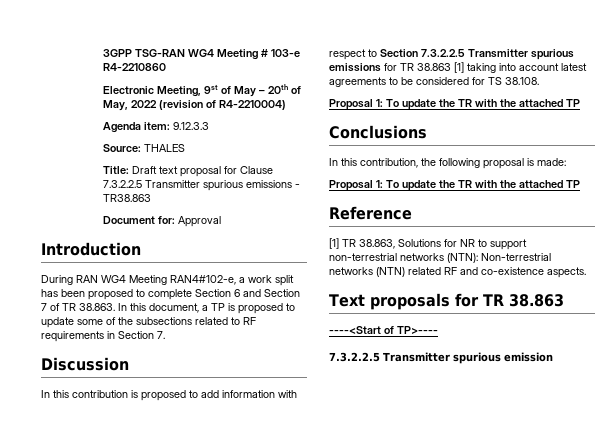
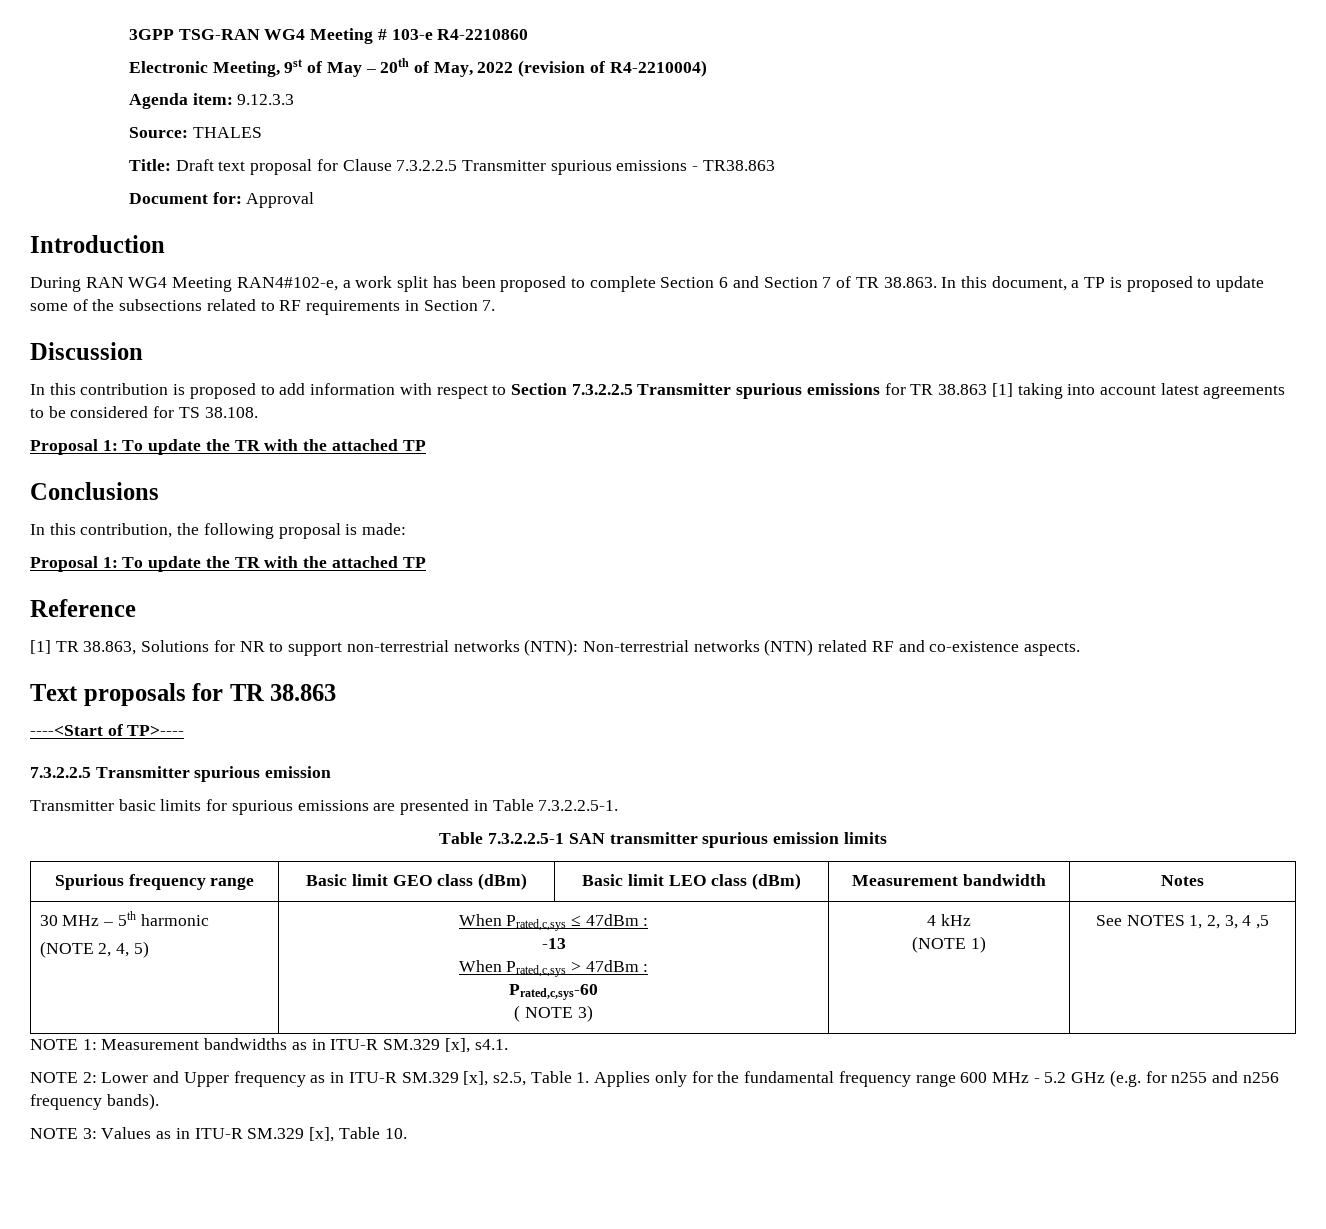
(553, 357) none -> [30,799,619,815] [439,832,887,848] [54,874,255,890] [306,873,527,890] [582,873,801,890] [852,874,1046,886] [1161,875,1204,886] [39,911,209,926] [39,941,149,958] [458,914,649,931] [541,938,566,949] [458,960,649,977] [509,984,598,1000] [514,1005,593,1022] [927,914,971,926] [912,936,986,953] [1095,915,1270,929] [30,1038,508,1053] [30,1070,1279,1087] [30,1093,159,1110] [30,1127,407,1142] // Transmitter basic limits for spurious emissions are presented in Table 7.3.2.2.5-1. // Table 7.3.2.2.5-1 SAN transmitter spurious emission limits // Spurious frequency range | Basic limit GEO class (dBm) | Basic limit LEO class (dBm) | Measurement bandwidth | Notes // 30 MHz – 5th harmonic // (NOTE 2, 4, 5) | When Prated,c,sys ≤ 47dBm : // -13 // When Prated,c,sys > 47dBm : // Prated,c,sys-60 // ( NOTE 3) | 4 kHz // (NOTE 1) | See NOTES 1, 2, 3, 4 ,5 // NOTE 1: Measurement bandwidths as in ITU-R SM.329 [x], s4.1. // NOTE 2: Lower and Upper frequency as in ITU-R SM.329 [x], s2.5, Table 1. Applies only for the fundamental frequency range 600 MHz - 5.2 GHz (e.g. for n255 and n256 frequency bands). // NOTE 3: Values as in ITU-R SM.329 [x], Table 10.

